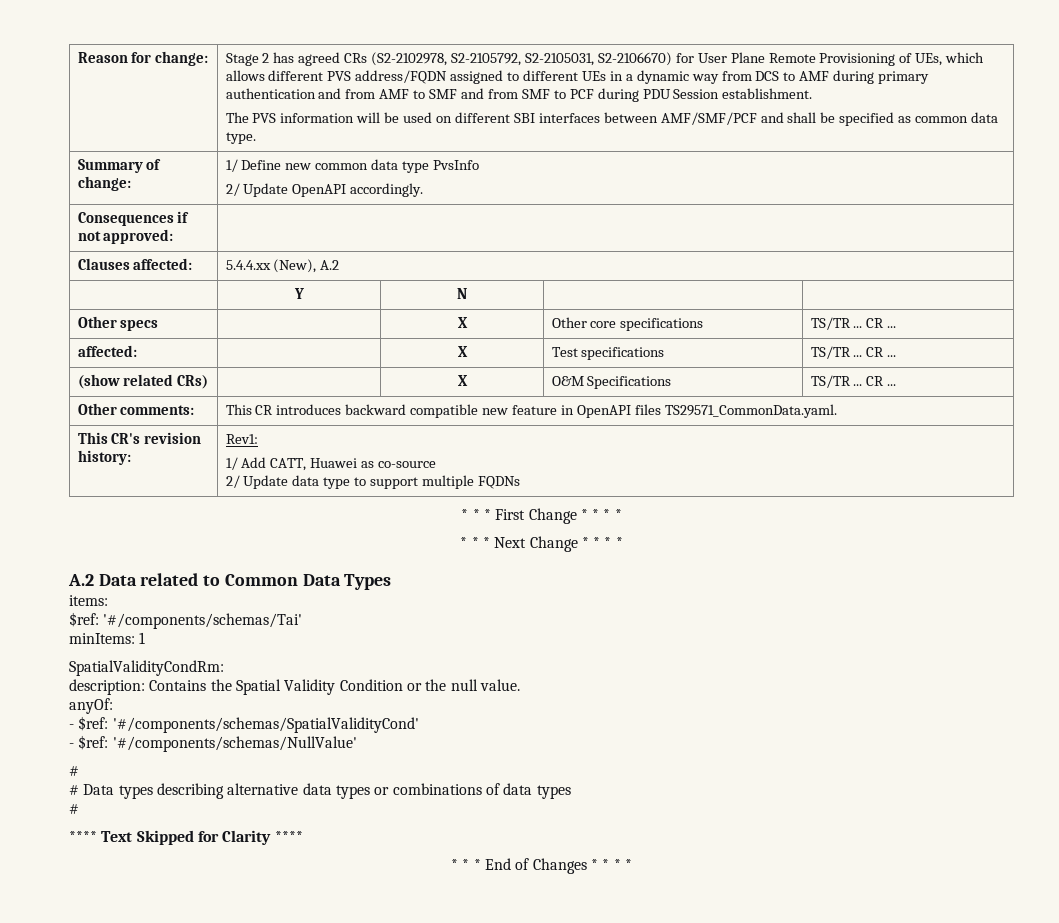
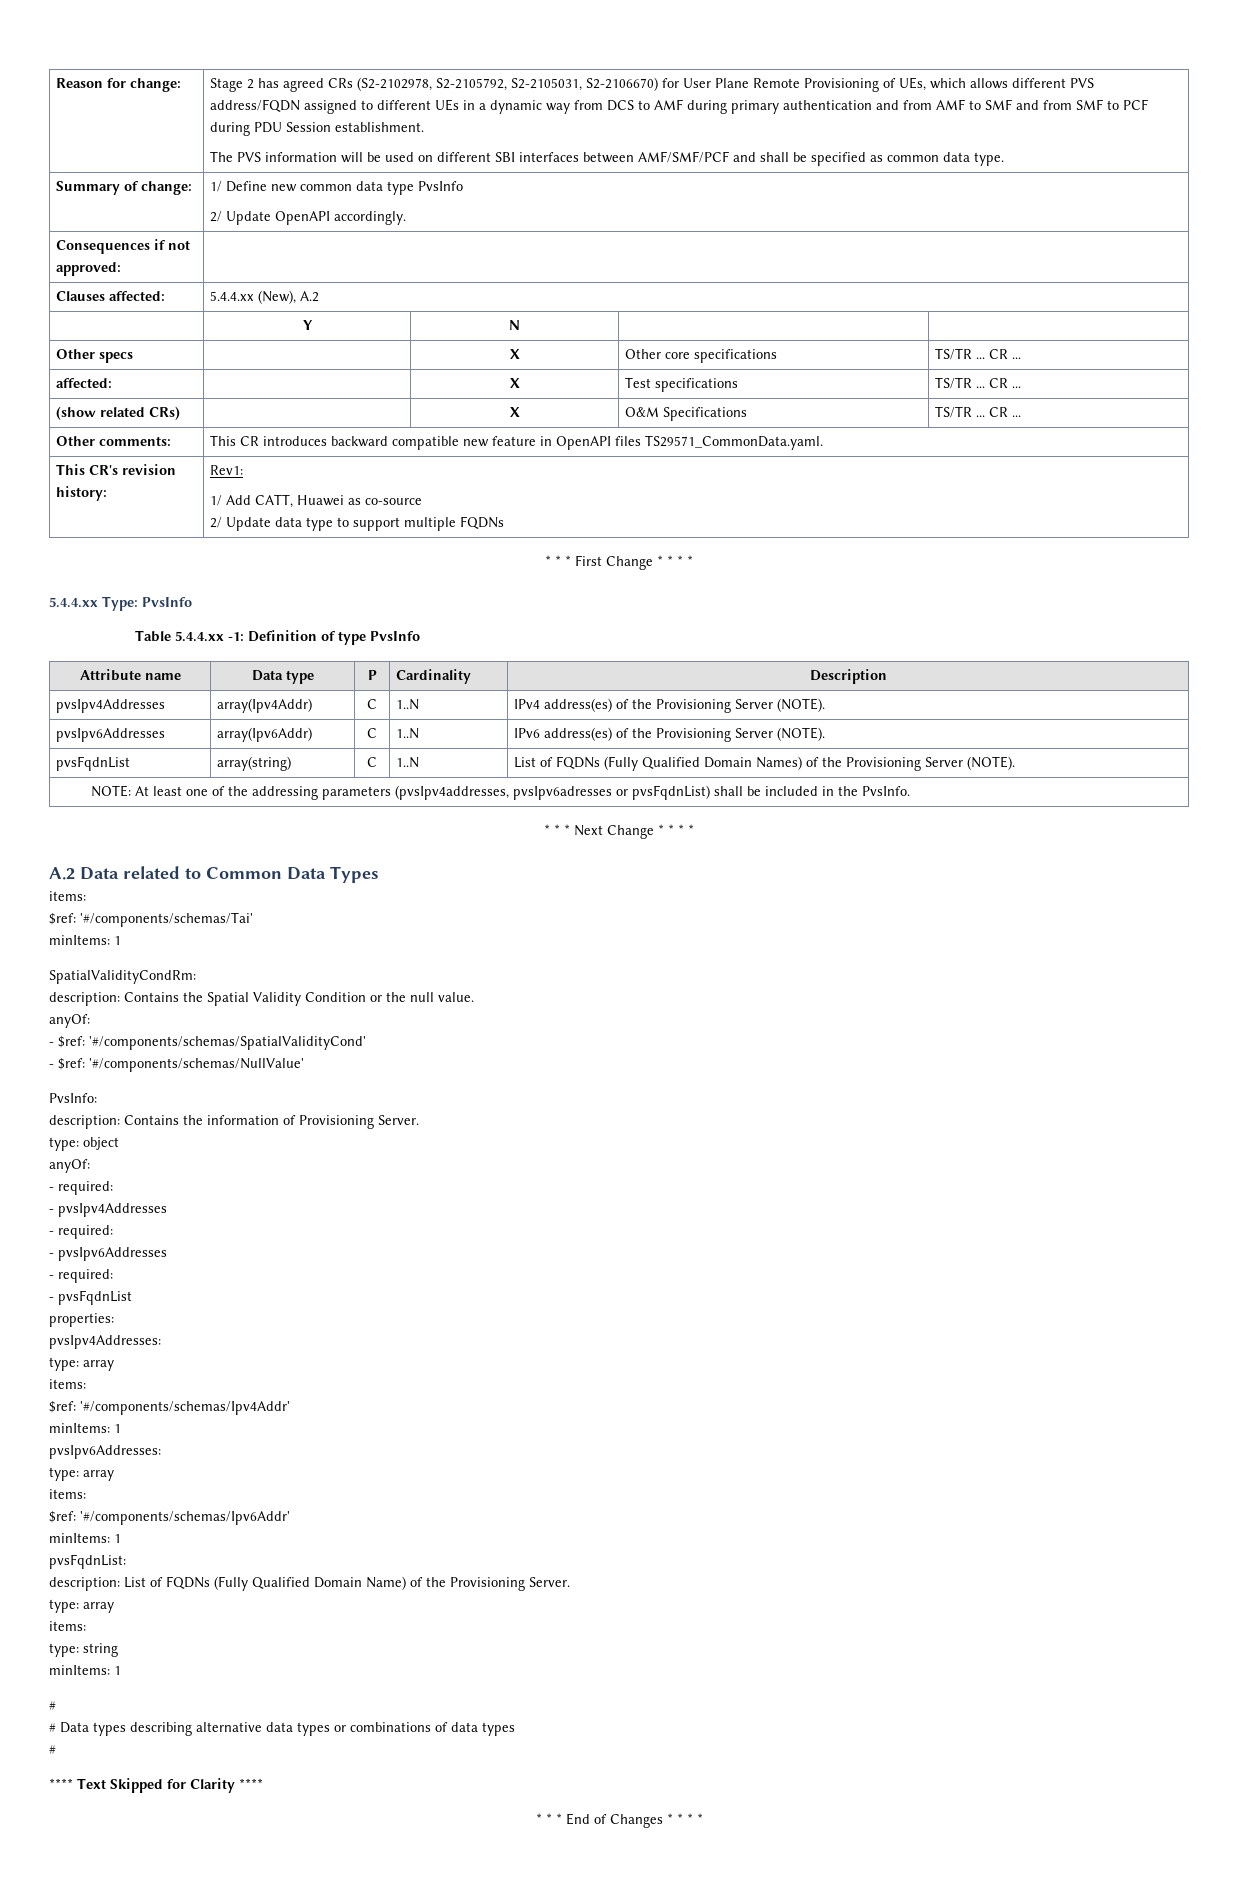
(622, 514) none -> [49,596,192,611] [135,630,421,645] [79,669,181,681] [251,670,314,684] [367,670,377,680] [396,669,472,684] [809,669,887,684] [56,699,166,713] [217,698,313,713] [367,699,377,709] [396,699,420,710] [514,698,826,713] [56,728,166,742] [217,727,313,742] [367,728,377,738] [396,728,420,739] [514,727,826,742] [56,756,131,771] [217,756,292,771] [367,757,377,767] [396,757,420,768] [514,756,1016,771] [90,785,910,800] // 5.4.4.xx Type: PvsInfo // Table 5.4.4.xx -1: Definition of type PvsInfo // Attribute name | Data type | P | Cardinality | Description // pvsIpv4Addresses | array(Ipv4Addr) | C | 1..N | IPv4 address(es) of the Provisioning Server (NOTE). // pvsIpv6Addresses | array(Ipv6Addr) | C | 1..N | IPv6 address(es) of the Provisioning Server (NOTE). // pvsFqdnList | array(string) | C | 1..N | List of FQDNs (Fully Qualified Domain Names) of the Provisioning Server (NOTE). // NOTE: At least one of the addressing parameters (pvsIpv4addresses, pvsIpv6adresses or pvsFqdnList) shall be included in the PvsInfo.
(357, 744) none -> [49,1093,97,1103] [49,1115,419,1129] [49,1137,119,1151] [49,1159,90,1173] [49,1181,113,1195] [49,1203,167,1217] [49,1225,113,1239] [49,1247,167,1261] [49,1269,113,1283] [49,1290,132,1305] [49,1313,114,1327] [49,1335,161,1349] [49,1357,114,1371] [49,1379,86,1389] [49,1401,290,1415] [49,1423,121,1433] [49,1445,161,1459] [49,1467,114,1481] [49,1489,86,1499] [49,1511,290,1525] [49,1533,121,1543] [49,1554,126,1569] [49,1576,570,1591] [49,1599,114,1613] [49,1621,86,1631] [49,1643,118,1657] [49,1665,121,1675] // PvsInfo: // description: Contains the information of Provisioning Server. // type: object // anyOf: // - required: // - pvsIpv4Addresses // - required: // - pvsIpv6Addresses // - required: // - pvsFqdnList // properties: // pvsIpv4Addresses: // type: array // items: // $ref: '#/components/schemas/Ipv4Addr' // minItems: 1 // pvsIpv6Addresses: // type: array // items: // $ref: '#/components/schemas/Ipv6Addr' // minItems: 1 // pvsFqdnList: // description: List of FQDNs (Fully Qualified Domain Name) of the Provisioning Server. // type: array // items: // type: string // minItems: 1

